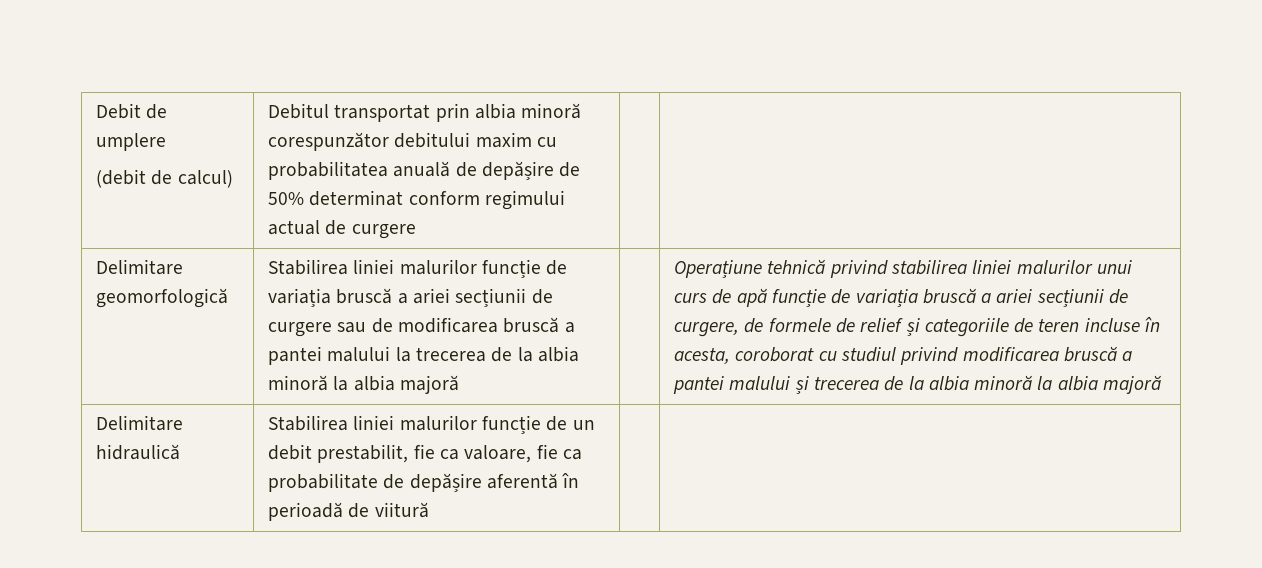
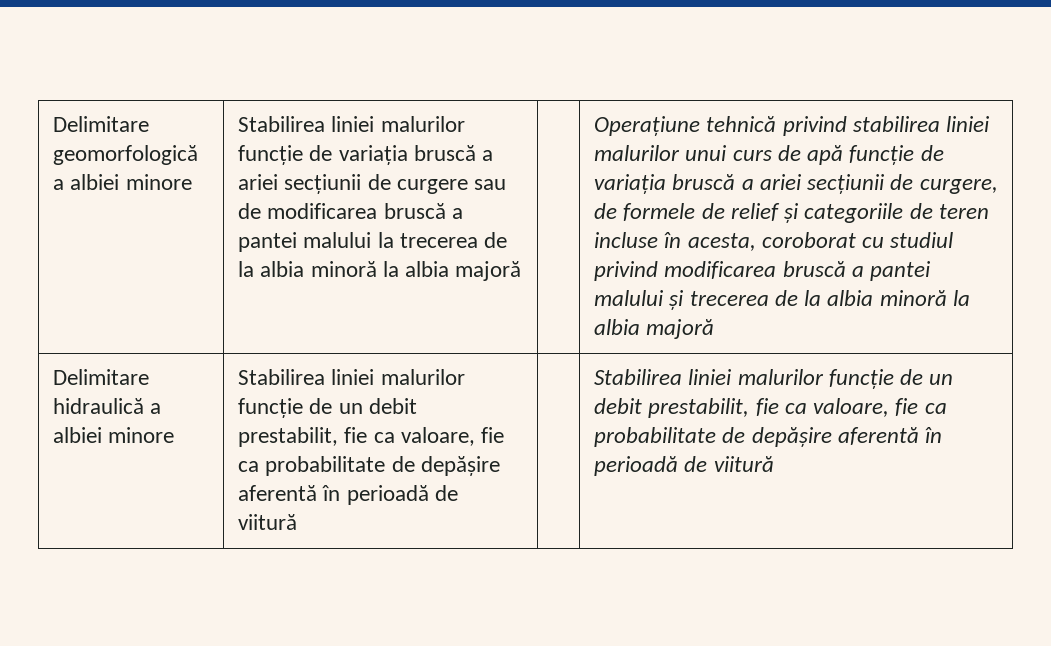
[96,103,168,119] [96,133,167,151] [96,169,233,188] [268,103,582,122] [268,132,557,151] [268,161,581,180] [268,190,565,210] [268,220,416,239] Debit de umplere // (debit de calcul) | Debitul transportat prin albia minoră corespunzător debitului maxim cu probabilitatea anuală de depășire de 50% determinat conform regimului actual de curgere | | // -> (53, 124) none
(229, 298) none -> [53,174,192,190] a albiei minore
(181, 452) none -> [150,403,162,414] [53,427,175,443] a albiei minore
(429, 510) none -> [594,369,954,389] [594,398,947,418] [594,427,943,447] [594,456,774,476] Stabilirea liniei malurilor funcție de un debit prestabilit, fie ca valoare, fie ca probabilitate de depășire aferentă în perioadă de viitură

